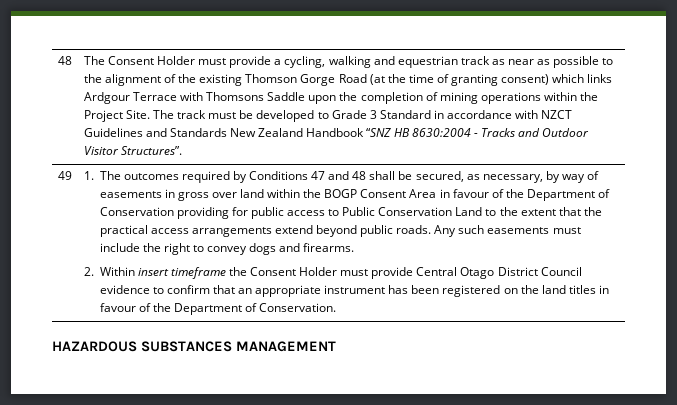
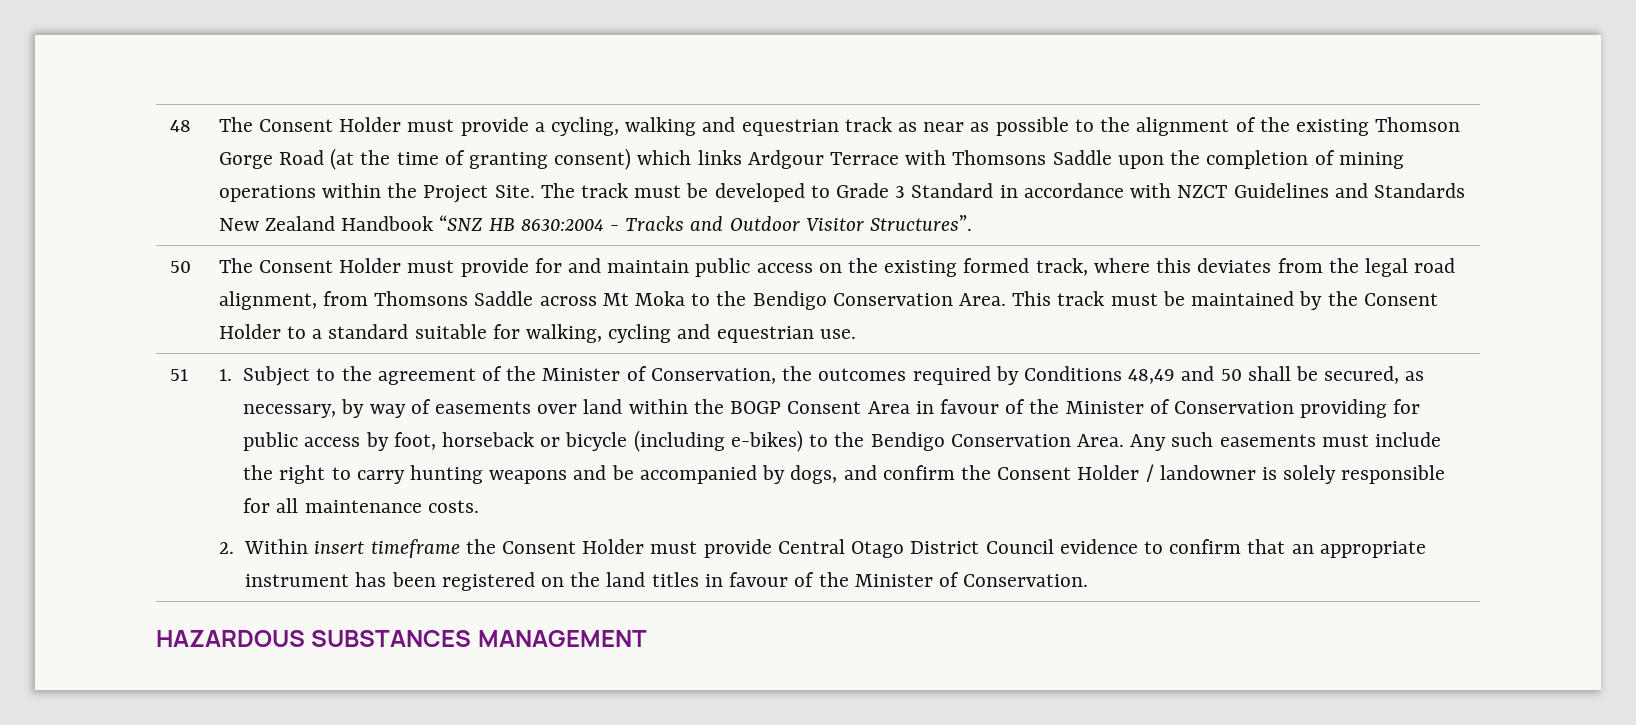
[57,171,72,180] [83,171,121,180] 49 | 1. The -> [169,261,191,273] [218,258,1456,277] [218,291,1438,310] [218,324,856,343] [169,369,188,381] [218,366,813,386] 50 | The Consent Holder must provide for and maintain public access on the existing formed track, where this deviates from the legal road alignment, from Thomsons Saddle across Mt Moka to the Bendigo Conservation Area. This track must be maintained by the Consent Holder to a standard suitable for walking, cycling and equestrian use. // 51 | 1. Subject to the agreement of the Minister of Conservation, the
[311,171,367,180] 47 and 48 -> [1128,366,1242,384] 48,49 and 50
[164,189,209,201] in gross -> (532, 407) none
[527,189,596,201] Department -> [1065,401,1144,414] Minister
[328,207,602,216] [99,225,432,237] to Public Conservation Land to the extent that the practical access arrangements extend beyond public roads. -> [365,430,1124,452] by foot, horseback or bicycle (including e-bikes) to the Bendigo Conservation Area.
[206,243,355,255] convey dogs and firearms. -> [356,464,1446,484] [243,498,479,513] carry hunting weapons and be accompanied by dogs, and confirm the Consent Holder / landowner is solely responsible for all maintenance costs.
[173,303,242,315] Department -> [854,574,933,587] Minister

